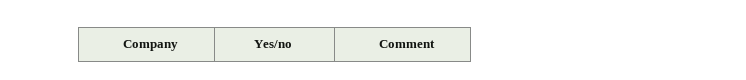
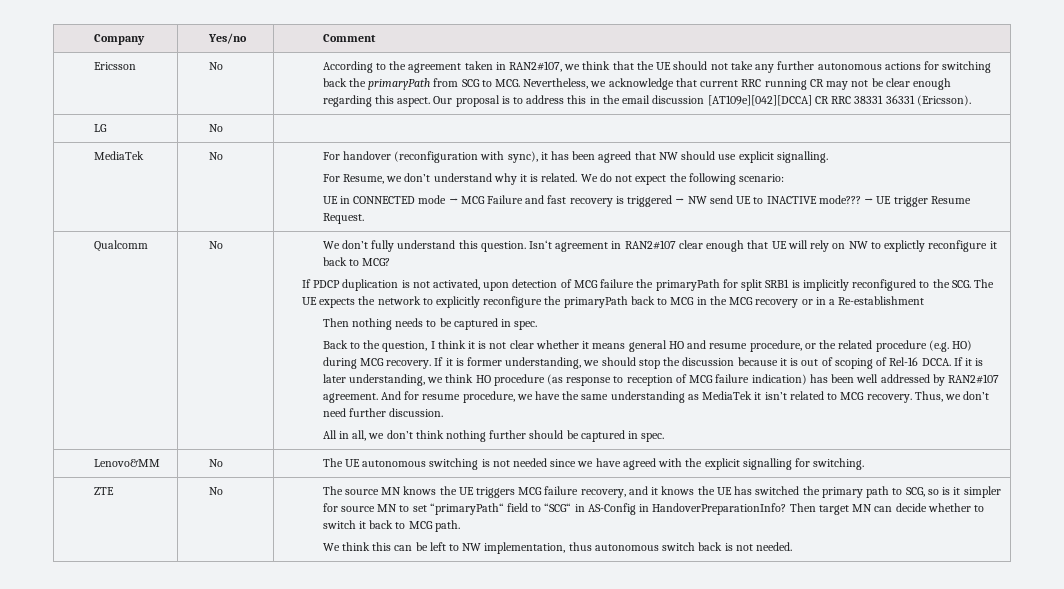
(435, 44) none -> [93,62,136,70] [209,62,224,70] [322,61,992,73] [322,78,952,90] [322,95,971,107] [93,124,107,132] [209,124,224,132] [93,151,144,160] [209,152,224,160] [322,151,828,163] [322,173,785,185] [322,195,971,207] [322,213,364,224] [93,240,148,252] [209,241,224,249] [322,240,997,252] [322,257,391,266] [301,279,995,291] [301,296,925,308] [322,318,538,330] [322,340,973,352] [322,357,984,369] [322,374,1000,386] [322,391,990,403] [322,408,444,417] [322,430,665,442] [93,459,160,467] [209,459,224,467] [322,458,865,470] [93,487,114,495] [209,487,224,495] [322,486,1001,498] [322,503,985,515] [322,520,460,532] [322,542,793,554] // Ericsson | No | According to the agreement taken in RAN2#107, we think that the UE should not take any further autonomous actions for switching back the primaryPath from SCG to MCG. Nevertheless, we acknowledge that current RRC running CR may not be clear enough regarding this aspect. Our proposal is to address this in the email discussion [AT109e][042][DCCA] CR RRC 38331 36331 (Ericsson). // LG | No | // MediaTek | No | For handover (reconfiguration with sync), it has been agreed that NW should use explicit signalling. // For Resume, we don’t understand why it is related. We do not expect the following scenario: // UE in CONNECTED mode → MCG Failure and fast recovery is triggered → NW send UE to INACTIVE mode??? → UE trigger Resume Request. // Qualcomm | No | We don’t fully understand this question. Isn‘t agreement in RAN2#107 clear enough that UE will rely on NW to explictly reconfigure it back to MCG? // If PDCP duplication is not activated, upon detection of MCG failure the primaryPath for split SRB1 is implicitly reconfigured to the SCG. The UE expects the network to explicitly reconfigure the primaryPath back to MCG in the MCG recovery or in a Re-establishment // Then nothing needs to be captured in spec. // Back to the question, I think it is not clear whether it means general HO and resume procedure, or the related procedure (e.g. HO) during MCG recovery. If it is former understanding, we should stop the discussion because it is out of scoping of Rel-16 DCCA. If it is later understanding, we think HO procedure (as response to reception of MCG failure indication) has been well addressed by RAN2#107 agreement. And for resume procedure, we have the same understanding as MediaTek it isn’t related to MCG recovery. Thus, we don’t need further discussion. // All in all, we don’t think nothing further should be captured in spec. // Lenovo&MM | No | The UE autonomous switching is not needed since we have agreed with the explicit signalling for switching. // ZTE | No | The source MN knows the UE triggers MCG failure recovery, and it knows the UE has switched the primary path to SCG, so is it simpler for source MN to set “primaryPath“ field to “SCG“ in AS-Config in HandoverPreparationInfo? Then target MN can decide whether to switch it back to MCG path. // We think this can be left to NW implementation, thus autonomous switch back is not needed.

